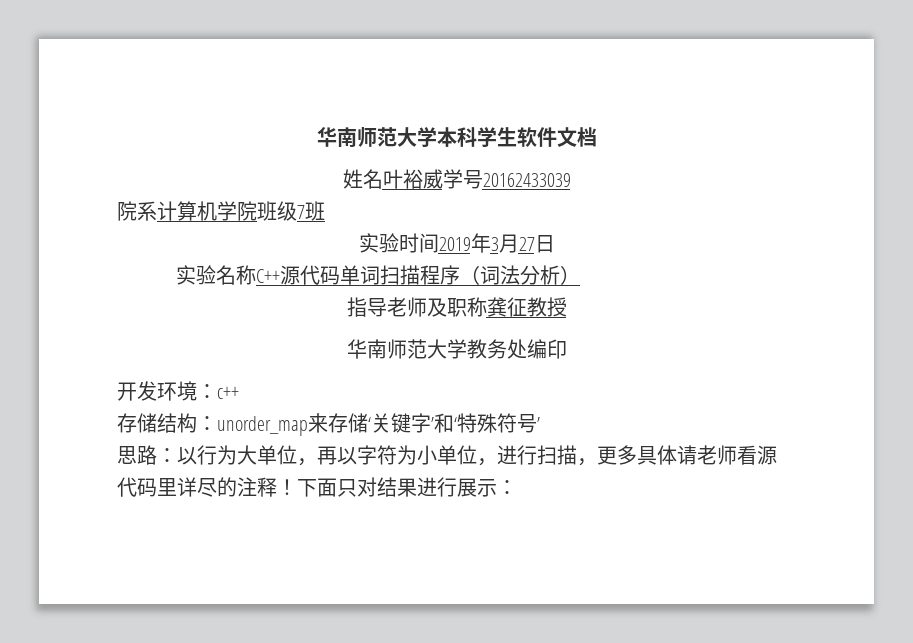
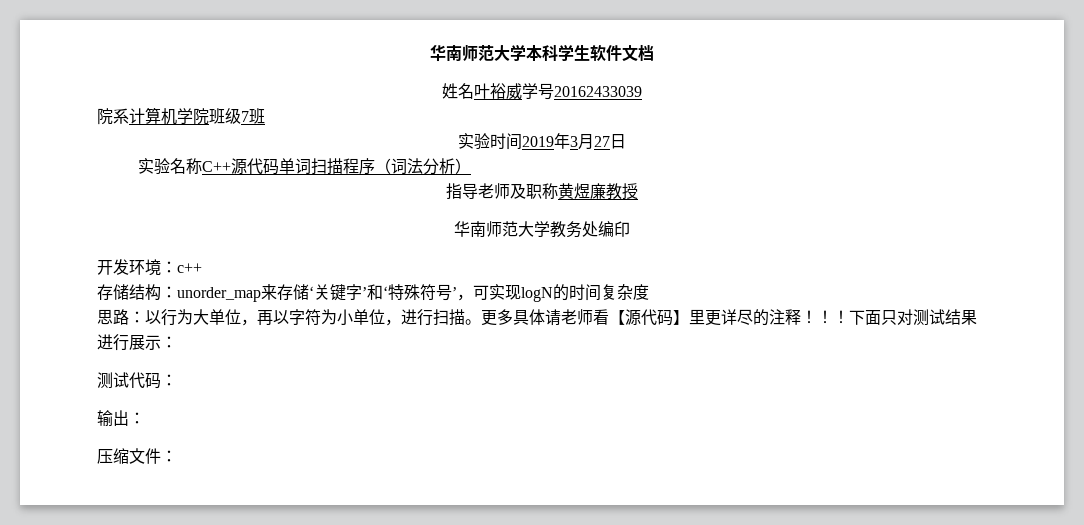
[486,297,527,317] 龚征 -> [558,183,606,199] 黄煜廉
(540, 424) none -> [457,284,649,302] ，可实现logN的时间复杂度
[577,458,597,466] ， -> [465,319,481,325] 。
[757,445,777,465] [117,477,177,497] 源代码里 -> [609,309,721,326] 【源代码】里更
(297, 487) none -> [817,310,849,324] ！！
(377, 487) none -> [913,309,945,326] 测试
(517, 487) none -> [97,372,177,389] [97,410,145,426] [97,448,177,464] // 测试代码： // 输出： // 压缩文件：

